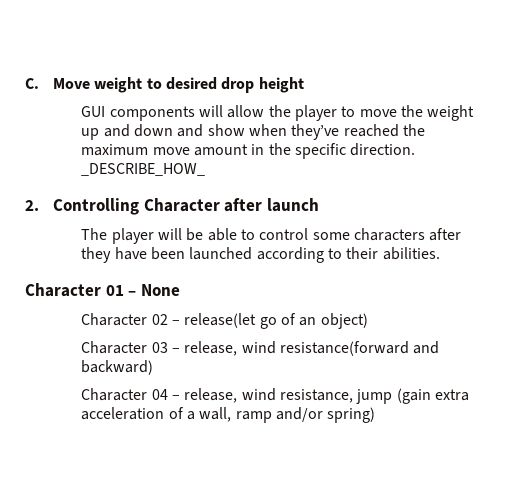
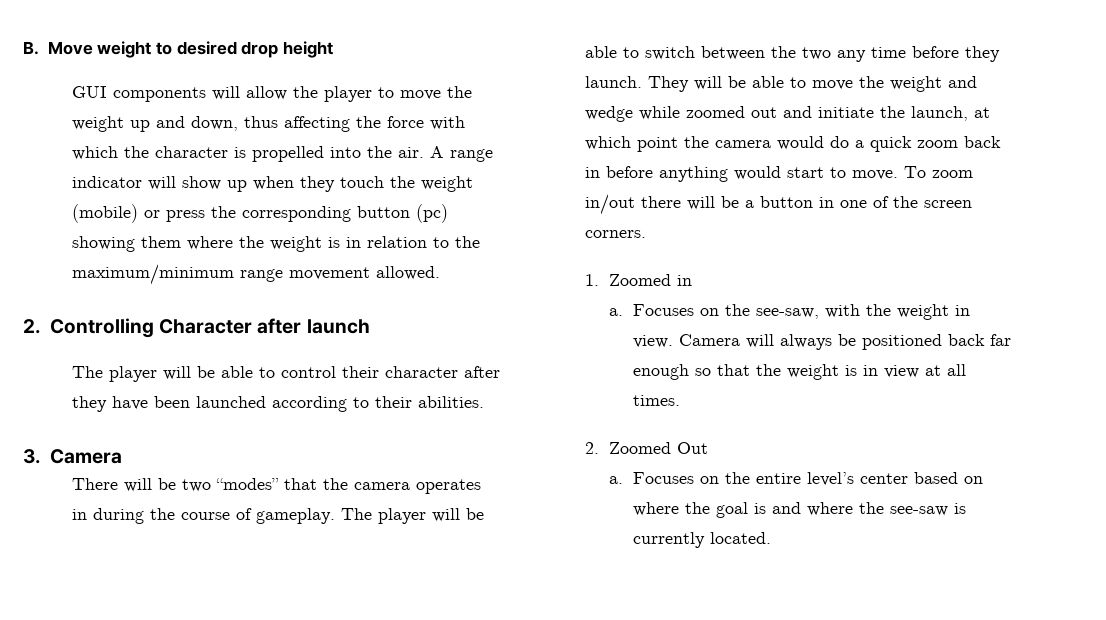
[25,78,39,89] C. -> [23,41,39,55] B.
[133,124,425,140] [81,143,416,159] [81,163,206,176] down and show when they’ve reached the maximum move amount in the specific direction. _DESCRIBE_HOW_ -> [190,116,465,132] [71,146,493,162] [71,176,473,192] [71,204,448,223] [71,236,480,252] [71,264,440,285] down, thus affecting the force with which the character is propelled into the air. A range indicator will show up when they touch the weight (mobile) or press the corresponding button (pc) showing them where the weight is in relation to the maximum/minimum range movement allowed.
[312,228,425,241] some characters -> [341,366,458,378] their character
[25,283,180,297] [81,313,368,329] [81,341,440,356] [81,360,154,375] [81,388,469,404] [81,407,376,423] Character 01 – None // Character 02 – release(let go of an object) // Character 03 – release, wind resistance(forward and backward) // Character 04 – release, wind resistance, jump (gain extra acceleration of a wall, ramp and/or spring) -> [23,449,122,464] [71,478,481,494] [71,508,484,524] [584,46,1000,62] [584,76,977,92] [584,106,990,122] [584,136,1001,152] [584,166,973,182] [584,194,972,215] [584,230,646,238] [584,274,692,286] [608,304,971,320] [633,334,1012,350] [633,364,967,380] [633,395,681,406] [584,442,708,454] [608,472,984,486] [633,502,967,518] [633,532,772,548] 3. Camera // There will be two “modes” that the camera operates in during the course of gameplay. The player will be able to switch between the two any time before they launch. They will be able to move the weight and wedge while zoomed out and initiate the launch, at which point the camera would do a quick zoom back in before anything would start to move. To zoom in/out there will be a button in one of the screen corners. // 1. Zoomed in // a. Focuses on the see-saw, with the weight in view. Camera will always be positioned back far enough so that the weight is in view at all times. // 2. Zoomed Out // a. Focuses on the entire level’s center based on where the goal is and where the see-saw is currently located.

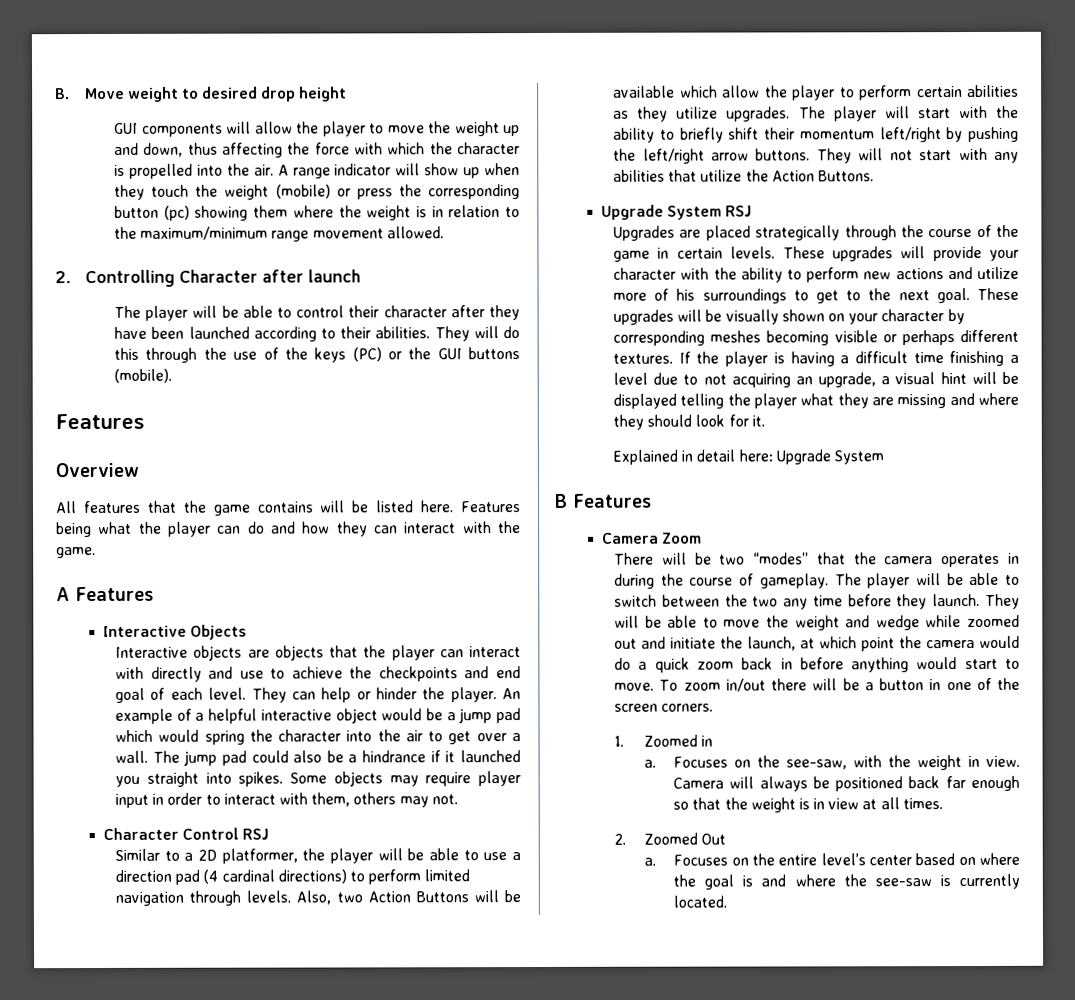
[23,449,122,464] // 3. Camera -> [434,326,520,342] [114,347,520,363] [114,368,173,383] [55,413,145,430] [55,462,139,478] [56,500,521,516] [56,521,521,538] [56,547,96,559] [56,586,154,602] [102,624,247,640] [115,645,521,661] [115,666,521,682] [115,687,521,703] [115,708,521,724] [115,729,521,745] [115,750,521,766] [115,771,521,787] [115,792,458,808] [102,827,269,841] [115,848,521,864] [115,869,471,885] [115,890,521,906] [613,84,1019,101] [613,105,1019,122] [613,126,1019,143] [613,147,1020,164] [613,169,875,182] [600,204,752,220] [613,224,1019,241] [613,245,1019,262] [613,266,1019,283] [613,287,1019,304] [613,309,965,325] [613,329,1019,346] [613,350,1019,367] [613,371,1019,388] [613,392,1019,409] [613,414,765,430] [613,449,885,465] [554,493,652,508] [601,532,702,544] They will do this through the use of the keys (PC) or the GUI buttons (mobile). // Features // Overview // All features that the game contains will be listed here. Features being what the player can do and how they can interact with the game. // A Features // Interactive Objects // Interactive objects are objects that the player can interact with directly and use to achieve the checkpoints and end goal of each level. They can help or hinder the player. An example of a helpful interactive object would be a jump pad which would spring the character into the air to get over a wall. The jump pad could also be a hindrance if it launched you straight into spikes. Some objects may require player input in order to interact with them, others may not. // Character Control RSJ // Similar to a 2D platformer, the player will be able to use a direction pad (4 cardinal directions) to perform limited navigation through levels. Also, two Action Buttons will be available which allow the player to perform certain abilities as they utilize upgrades. The player will start with the ability to briefly shift their momentum left/right by pushing the left/right arrow buttons. They will not start with any abilities that utilize the Action Buttons. // Upgrade System RSJ // Upgrades are placed strategically through the course of the game in certain levels. These upgrades will provide your character with the ability to perform new actions and utilize more of his surroundings to get to the next goal. These upgrades will be visually shown on your character by corresponding meshes becoming visible or perhaps different textures. If the player is having a difficult time finishing a level due to not acquiring an upgrade, a visual hint will be displayed telling the player what they are missing and where they should look for it. // Explained in detail here: Upgrade System // B Features // Camera Zoom

